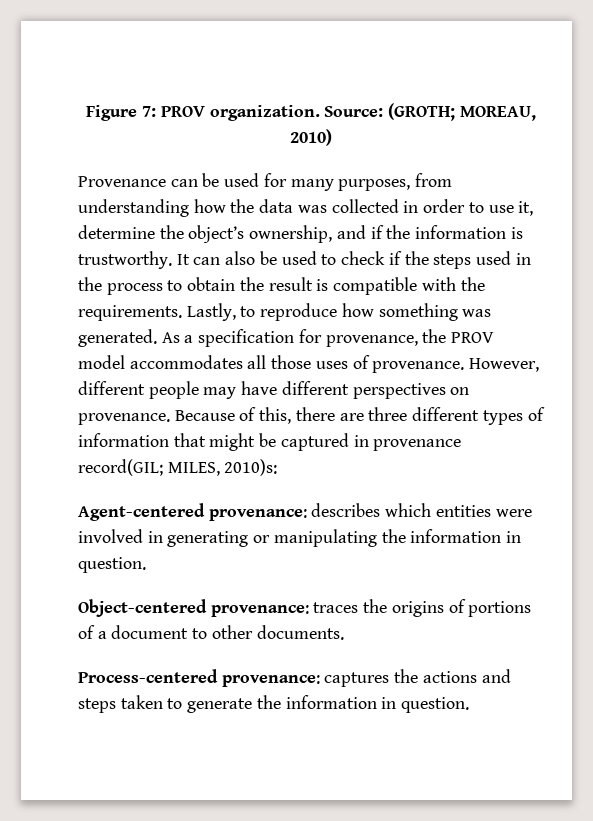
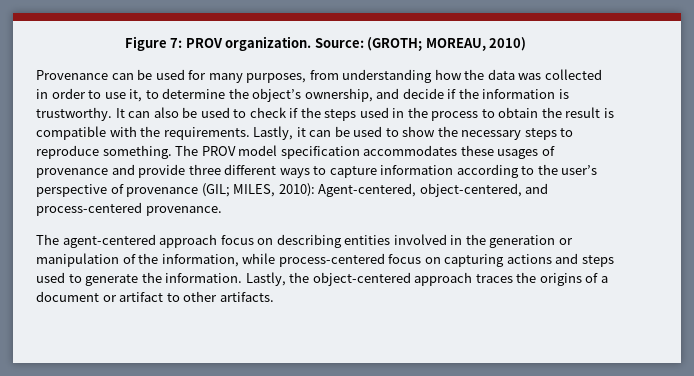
(534, 208) none -> [145,90,159,99] to
(366, 232) none -> [402,88,444,99] decide
[240,303,492,321] [78,329,495,347] [78,355,540,373] [78,381,470,399] [78,407,545,425] [78,433,462,451] [78,459,278,476] [78,503,532,521] [78,529,522,547] [78,557,146,573] [78,599,532,617] [78,625,344,640] [78,669,511,687] [78,695,470,713] to reproduce how something was generated. As a specification for provenance, the PROV model accommodates all those uses of provenance. However, different people may have different perspectives on provenance. Because of this, there are three different types of information that might be captured in provenance record(GIL; MILES, 2010)s: // Agent-centered provenance: describes which entities were involved in generating or manipulating the information in question. // Object-centered provenance: traces the origins of portions of a document to other documents. // Process-centered provenance: captures the actions and steps taken to generate the information in question. -> [296,126,574,140] [36,145,555,159] [36,164,598,178] [36,183,549,197] [36,202,222,216] [36,234,573,248] [36,253,614,267] [36,272,608,286] [36,291,274,302] it can be used to show the necessary steps to reproduce something. The PROV model specification accommodates these usages of provenance and provide three different ways to capture information according to the user’s perspective of provenance (GIL; MILES, 2010): Agent-centered, object-centered, and process-centered provenance. // The agent-centered approach focus on describing entities involved in the generation or manipulation of the information, while process-centered focus on capturing actions and steps used to generate the information. Lastly, the object-centered approach traces the origins of a document or artifact to other artifacts.

